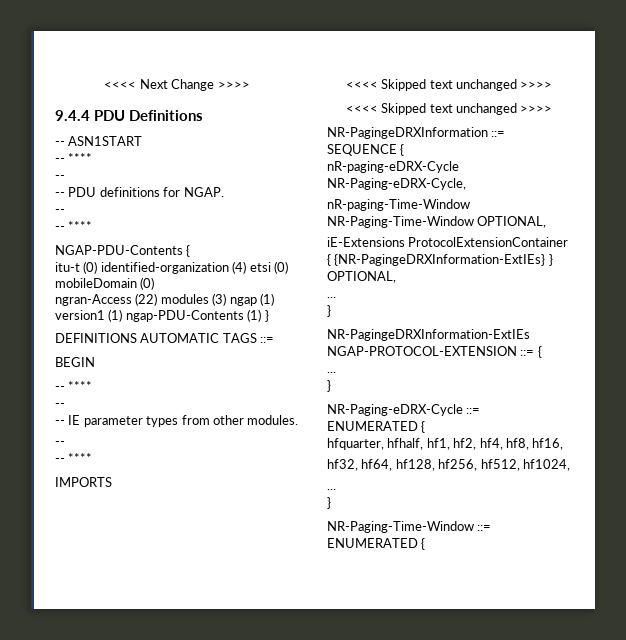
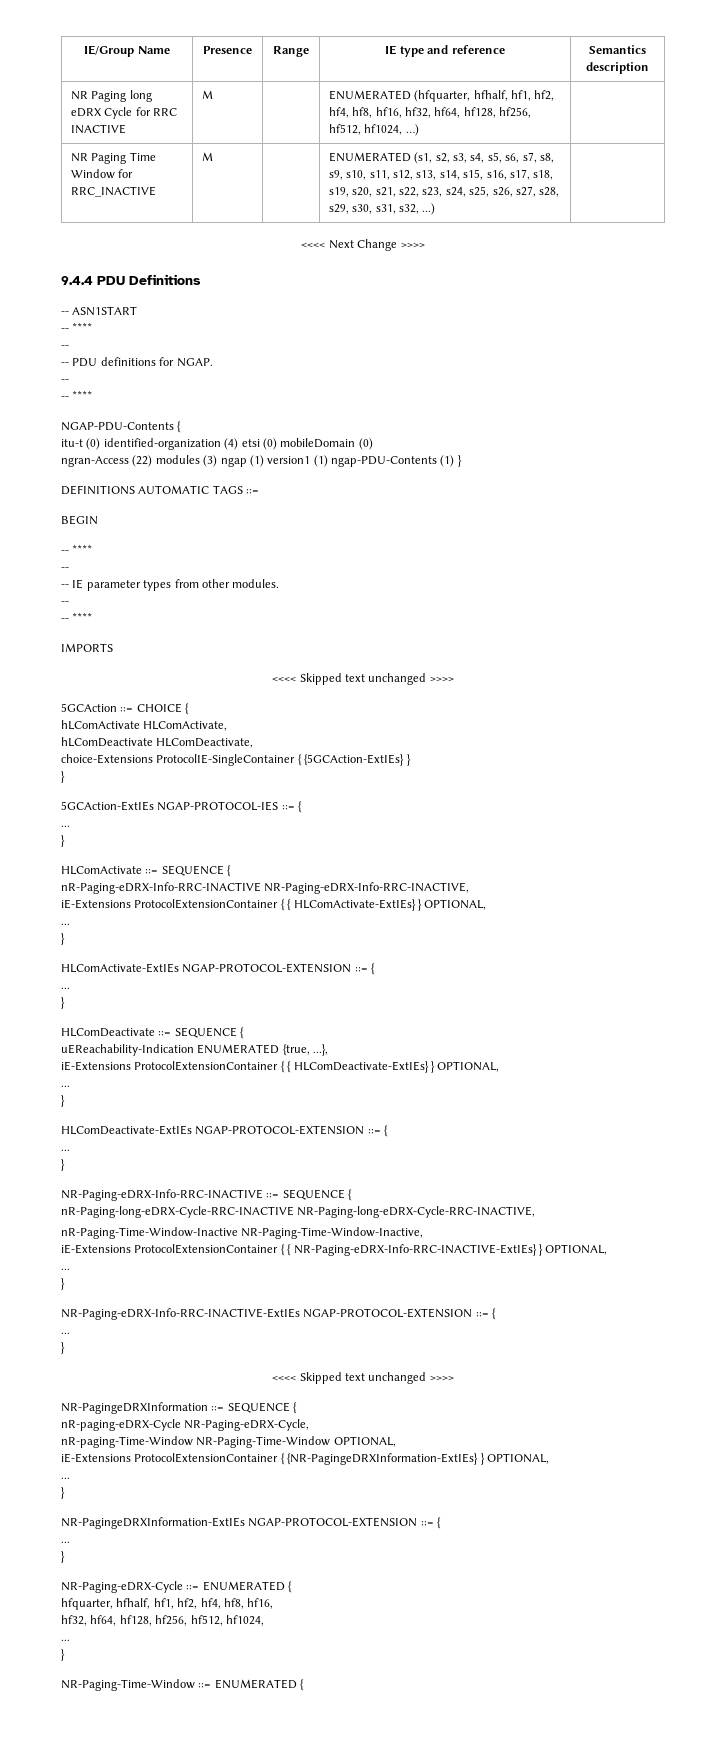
(104, 85) none -> [84,45,170,57] [203,46,252,54] [273,46,309,57] [385,45,505,57] [589,45,646,54] [586,62,649,74] [70,90,152,102] [70,107,178,119] [70,124,126,134] [201,90,213,99] [328,90,555,102] [328,107,532,118] [328,124,419,136] [70,152,156,164] [70,169,134,179] [70,186,156,197] [201,152,213,161] [328,152,554,164] [328,169,554,180] [328,186,560,197] [328,203,436,215] IE/Group Name | Presence | Range | IE type and reference | Semantics description // NR Paging long eDRX Cycle for RRC INACTIVE | M | | ENUMERATED (hfquarter, hfhalf, hf1, hf2, hf4, hf8, hf16, hf32, hf64, hf128, hf256, hf512, hf1024, …) | // NR Paging Time Window for RRC_INACTIVE | M | | ENUMERATED (s1, s2, s3, s4, s5, s6, s7, s8, s9, s10, s11, s12, s13, s14, s15, s16, s17, s18, s19, s20, s21, s22, s23, s24, s25, s26, s27, s28, s29, s30, s31, s32, ...) | //
(553, 85) none -> [61,703,190,715] [61,720,228,731] [61,737,254,748] [61,754,411,766] [61,771,65,783] [61,801,303,813] [61,825,70,827] [61,835,65,847] [61,865,232,877] [61,882,470,894] [61,899,487,911] [61,923,70,925] [61,933,65,945] [61,963,376,975] [61,987,70,989] [61,997,65,1009] [61,1027,245,1039] [61,1044,329,1056] [61,1061,500,1073] [61,1085,70,1087] [61,1095,65,1107] [61,1125,389,1137] [61,1149,70,1151] [61,1159,65,1171] [61,1189,353,1201] [61,1206,536,1218] [61,1227,424,1239] [61,1244,608,1256] [61,1268,70,1270] [61,1278,65,1290] [61,1308,497,1320] [61,1332,70,1334] [61,1342,65,1354] // 5GCAction ::= CHOICE { // hLComActivate HLComActivate, // hLComDeactivate HLComDeactivate, // choice-Extensions ProtocolIE-SingleContainer { {5GCAction-ExtIEs} } // } // 5GCAction-ExtIEs NGAP-PROTOCOL-IES ::= { // ... // } // HLComActivate ::= SEQUENCE { // nR-Paging-eDRX-Info-RRC-INACTIVE NR-Paging-eDRX-Info-RRC-INACTIVE, // iE-Extensions ProtocolExtensionContainer { { HLComActivate-ExtIEs} } OPTIONAL, // ... // } // HLComActivate-ExtIEs NGAP-PROTOCOL-EXTENSION ::= { // ... // } // HLComDeactivate ::= SEQUENCE { // uEReachability-Indication ENUMERATED {true, ...}, // iE-Extensions ProtocolExtensionContainer { { HLComDeactivate-ExtIEs} } OPTIONAL, // ... // } // HLComDeactivate-ExtIEs NGAP-PROTOCOL-EXTENSION ::= { // ... // } // NR-Paging-eDRX-Info-RRC-INACTIVE ::= SEQUENCE { // nR-Paging-long-eDRX-Cycle-RRC-INACTIVE NR-Paging-long-eDRX-Cycle-RRC-INACTIVE, // nR-Paging-Time-Window-Inactive NR-Paging-Time-Window-Inactive, // iE-Extensions ProtocolExtensionContainer { { NR-Paging-eDRX-Info-RRC-INACTIVE-ExtIEs} } OPTIONAL, // ... // } // NR-Paging-eDRX-Info-RRC-INACTIVE-ExtIEs NGAP-PROTOCOL-EXTENSION ::= { // ... // }

